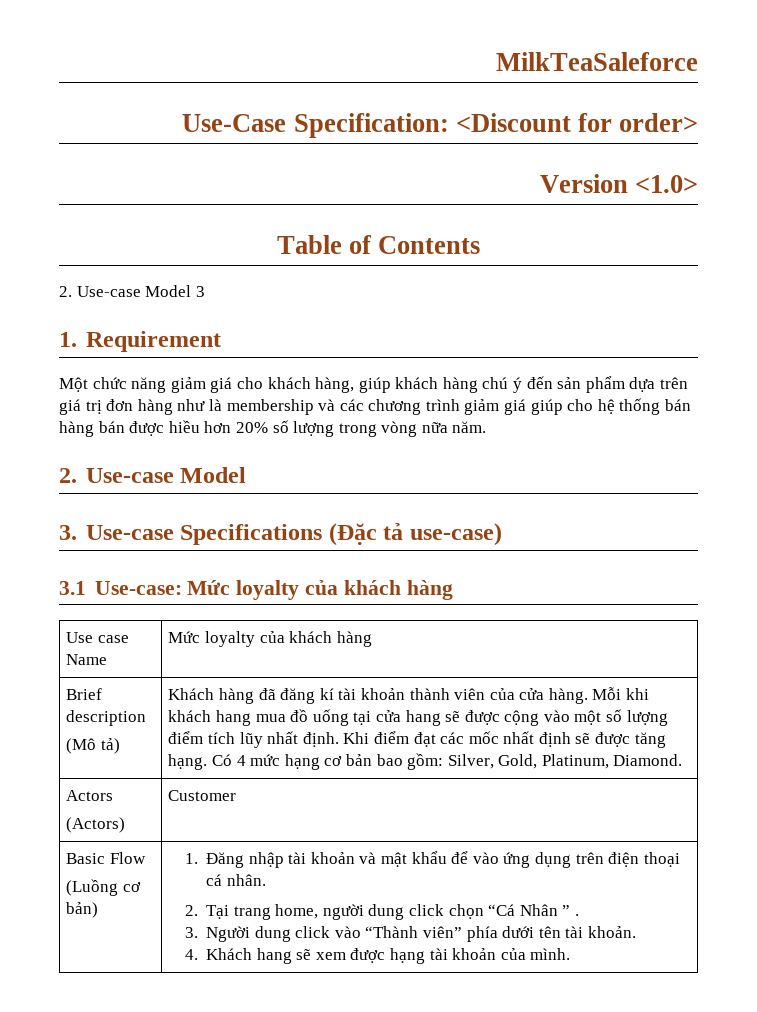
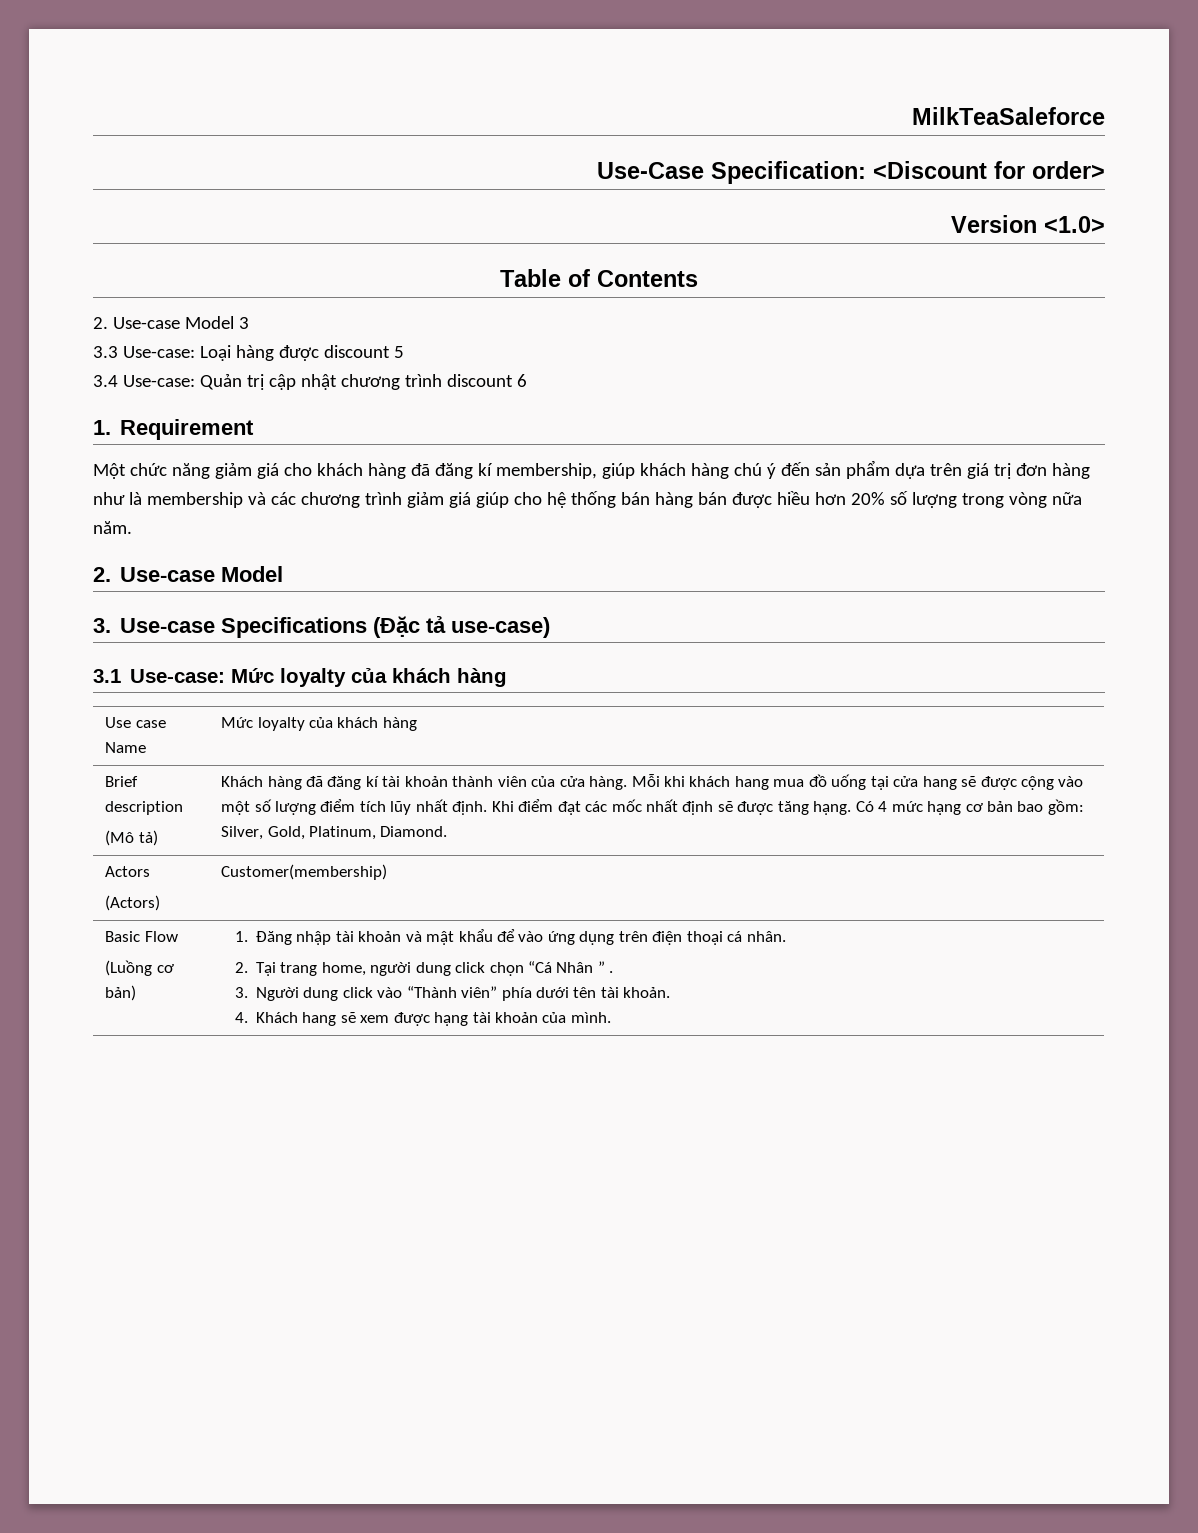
(205, 291) none -> [93,345,404,361] [93,374,527,390] // 3.3 Use-case: Loại hàng được discount 5 // 3.4 Use-case: Quản trị cập nhật chương trình discount 6
[315,377,355,393] hàng, -> [367,463,597,479] hàng đã đăng kí membership,
[168,790,237,801] Customer -> [221,864,388,880] Customer(membership)

